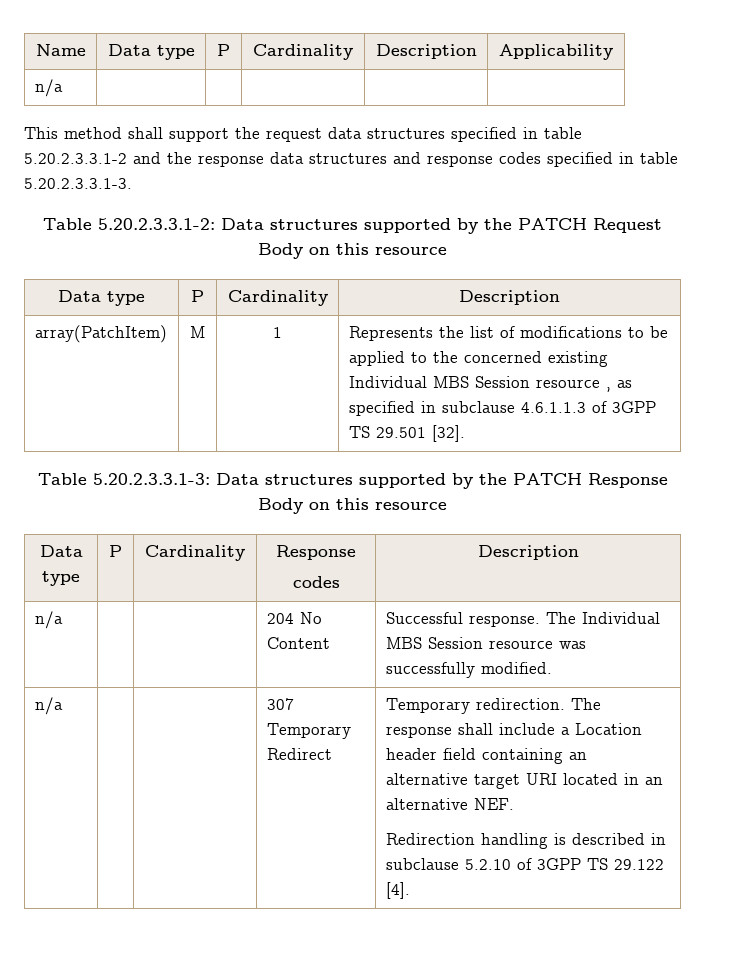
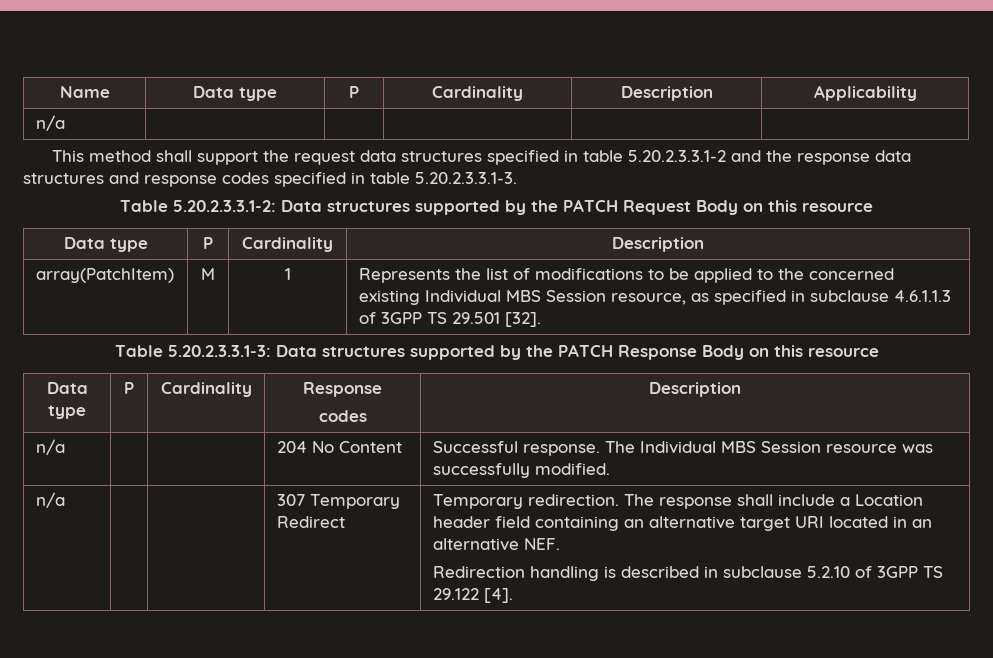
[535,379,611,392] resource , -> [610,293,686,305] resource,

